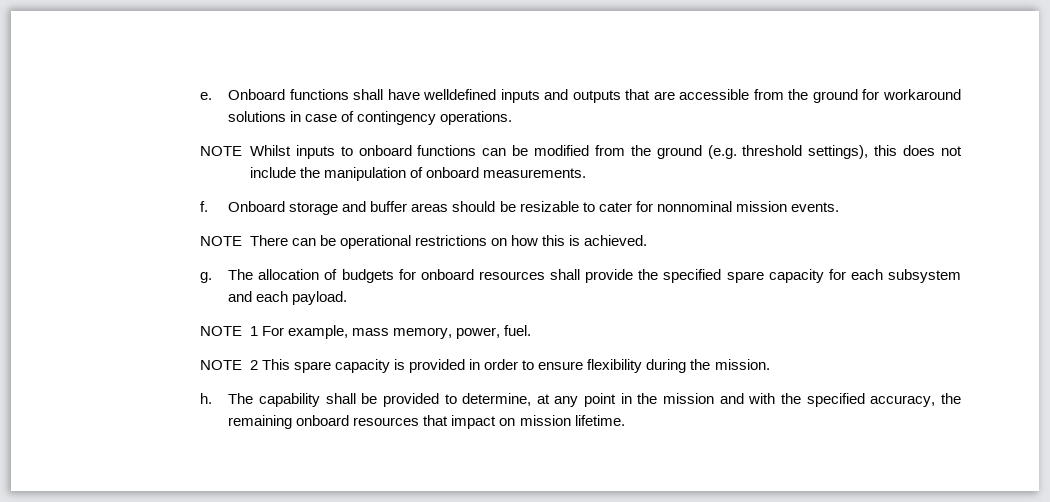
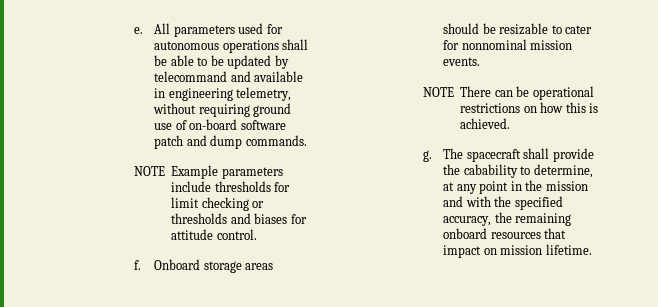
[228,89,961,103] [228,111,513,125] [200,145,963,159] [249,167,587,181] Onboard functions shall have welldefined inputs and outputs that are accessible from the ground for workaround solutions in case of contingency operations. // NOTE Whilst inputs to onboard functions can be modified from the ground (e.g. threshold settings), this does not include the manipulation of onboard measurements. -> [154,23,283,37] [154,39,309,53] [154,55,289,69] [154,71,304,82] [154,87,292,101] [153,103,292,117] [154,119,286,130] [154,135,307,149] [133,165,283,179] [171,181,291,192] [171,197,265,211] [171,213,307,224] [171,229,257,240] All parameters used for autonomous operations shall be able to be updated by telecommand and available in engineering telemetry, without requiring ground use of on-board software patch and dump commands. // NOTE Example parameters include thresholds for limit checking or thresholds and biases for attitude control.
[342,201,408,212] and buffer -> (242, 267) none
[258,269,961,283] [228,291,348,305] [200,325,532,339] [200,359,770,373] [200,393,439,407] allocation of budgets for onboard resources shall provide the specified spare capacity for each subsystem and each payload. // NOTE 1 For example, mass memory, power, fuel. // NOTE 2 This spare capacity is provided in order to ensure flexibility during the mission. // h. The capability shall be provided -> [466,148,594,162] [443,164,518,178] spacecraft shall provide the cabability

